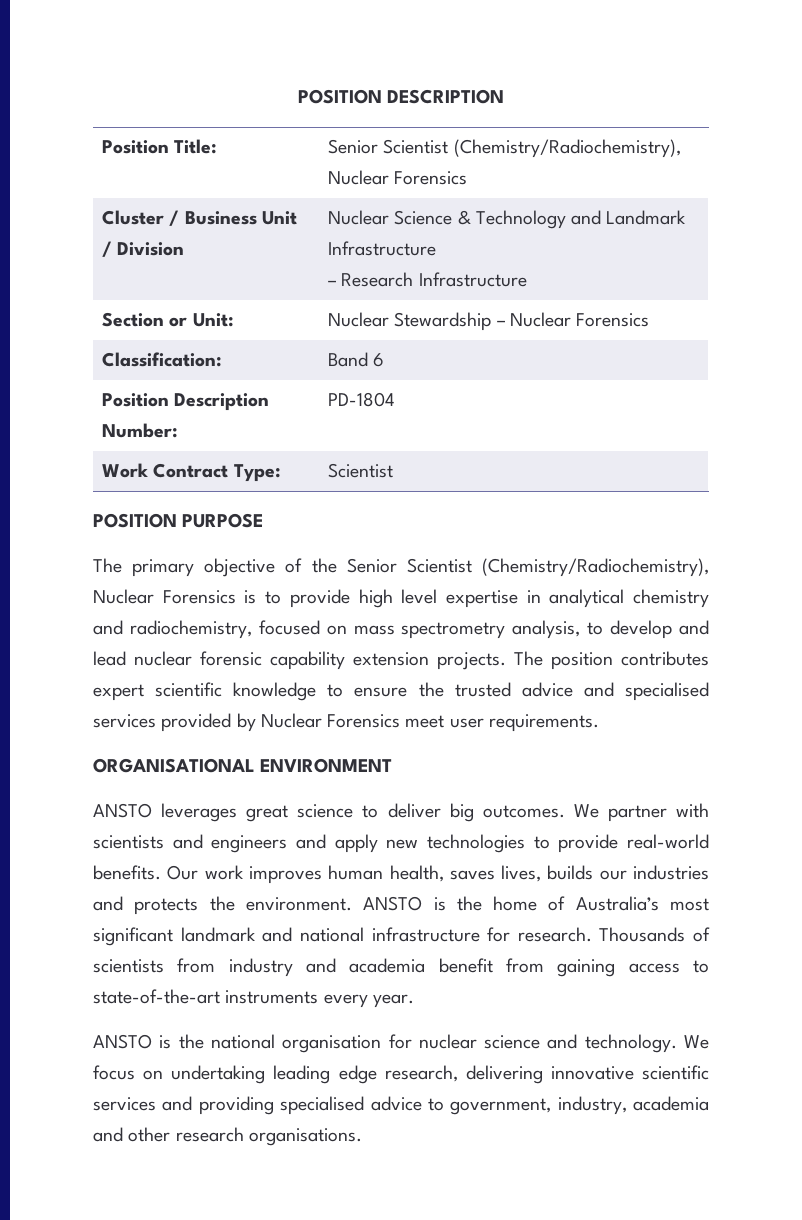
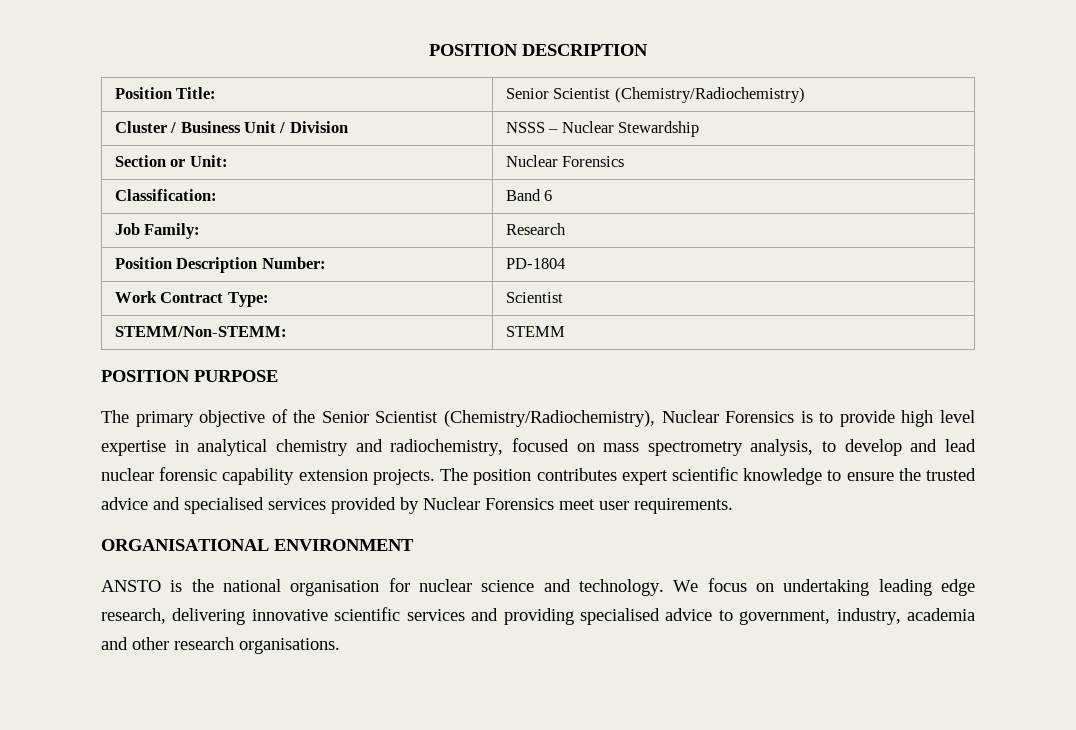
[453,139,681,158] [328,170,468,185] (Chemistry/Radiochemistry), Nuclear Forensics -> [614,87,805,103] (Chemistry/Radiochemistry)
[328,210,687,229] [328,241,437,256] [328,272,527,287] Nuclear Science & Technology and Landmark Infrastructure // – Research Infrastructure -> [505,121,699,137] NSSS – Nuclear Stewardship
[394,312,571,331] Stewardship – Nuclear -> (558, 161) none
(385, 360) none -> [114,223,201,239] [505,223,566,235] // Job Family: | Research
(394, 470) none -> [114,326,287,337] [505,326,565,337] // STEMM/Non-STEMM: | STEMM
[93,803,710,822] [93,834,709,853] [93,865,709,884] [93,896,709,915] [93,927,710,946] [93,958,709,977] [93,989,414,1008] // ANSTO leverages great science to deliver big outcomes. We partner with scientists and engineers and apply new technologies to provide real-world benefits. Our work improves human health, saves lives, builds our industries and protects the environment. ANSTO is the home of Australia’s most significant landmark and national infrastructure for research. Thousands of scientists from industry and academia benefit from gaining access to state-of-the-art instruments every year. -> (414, 545) none

